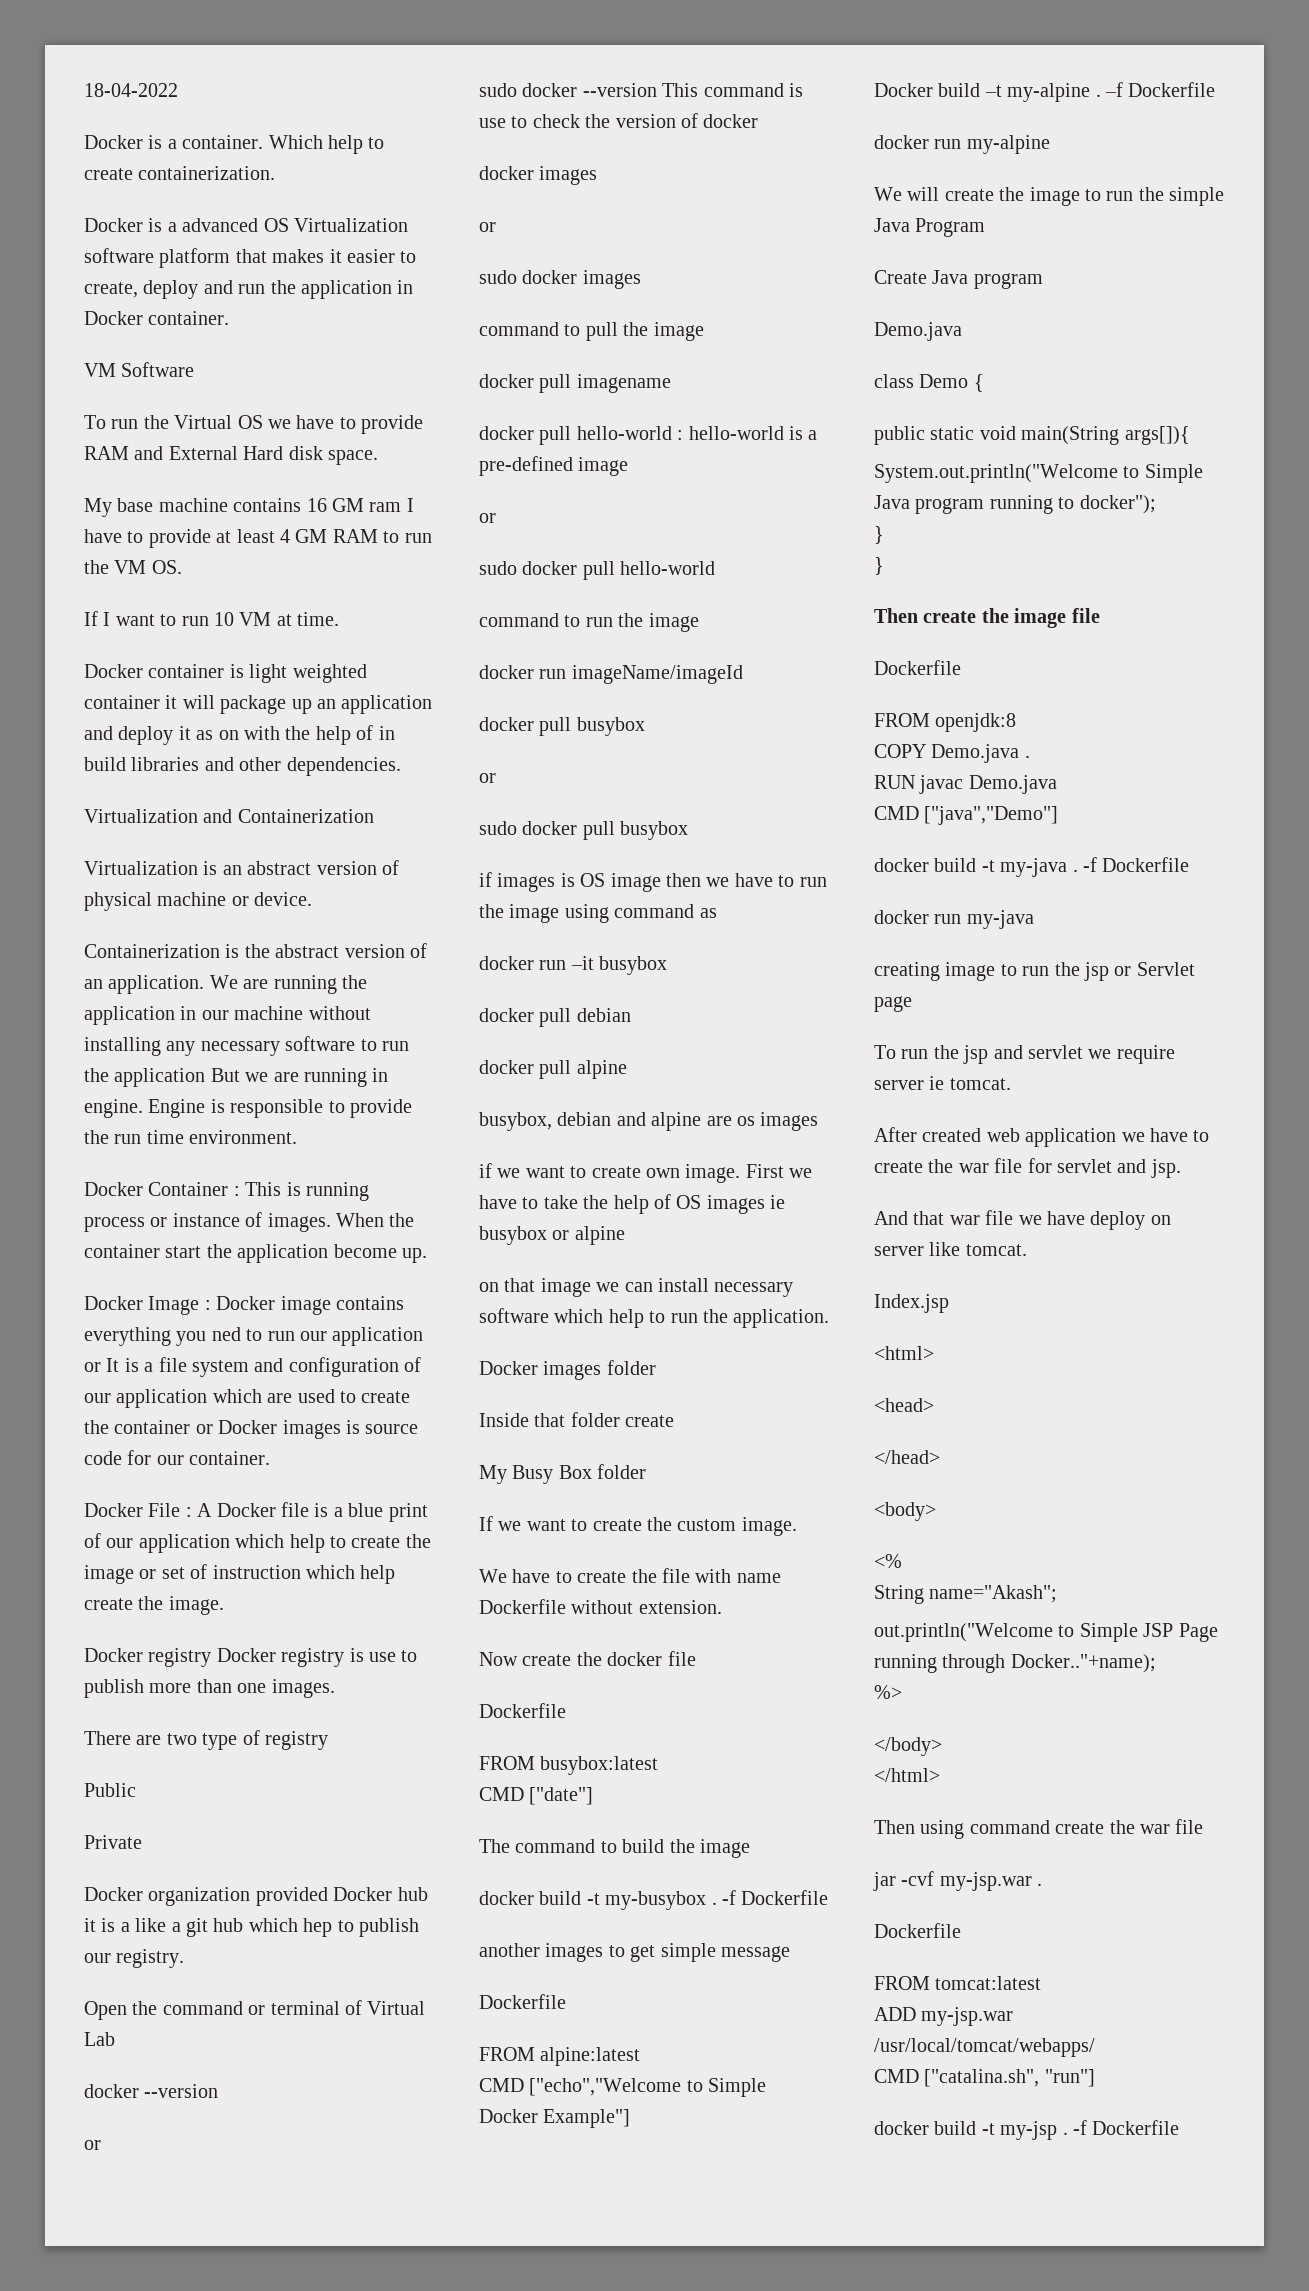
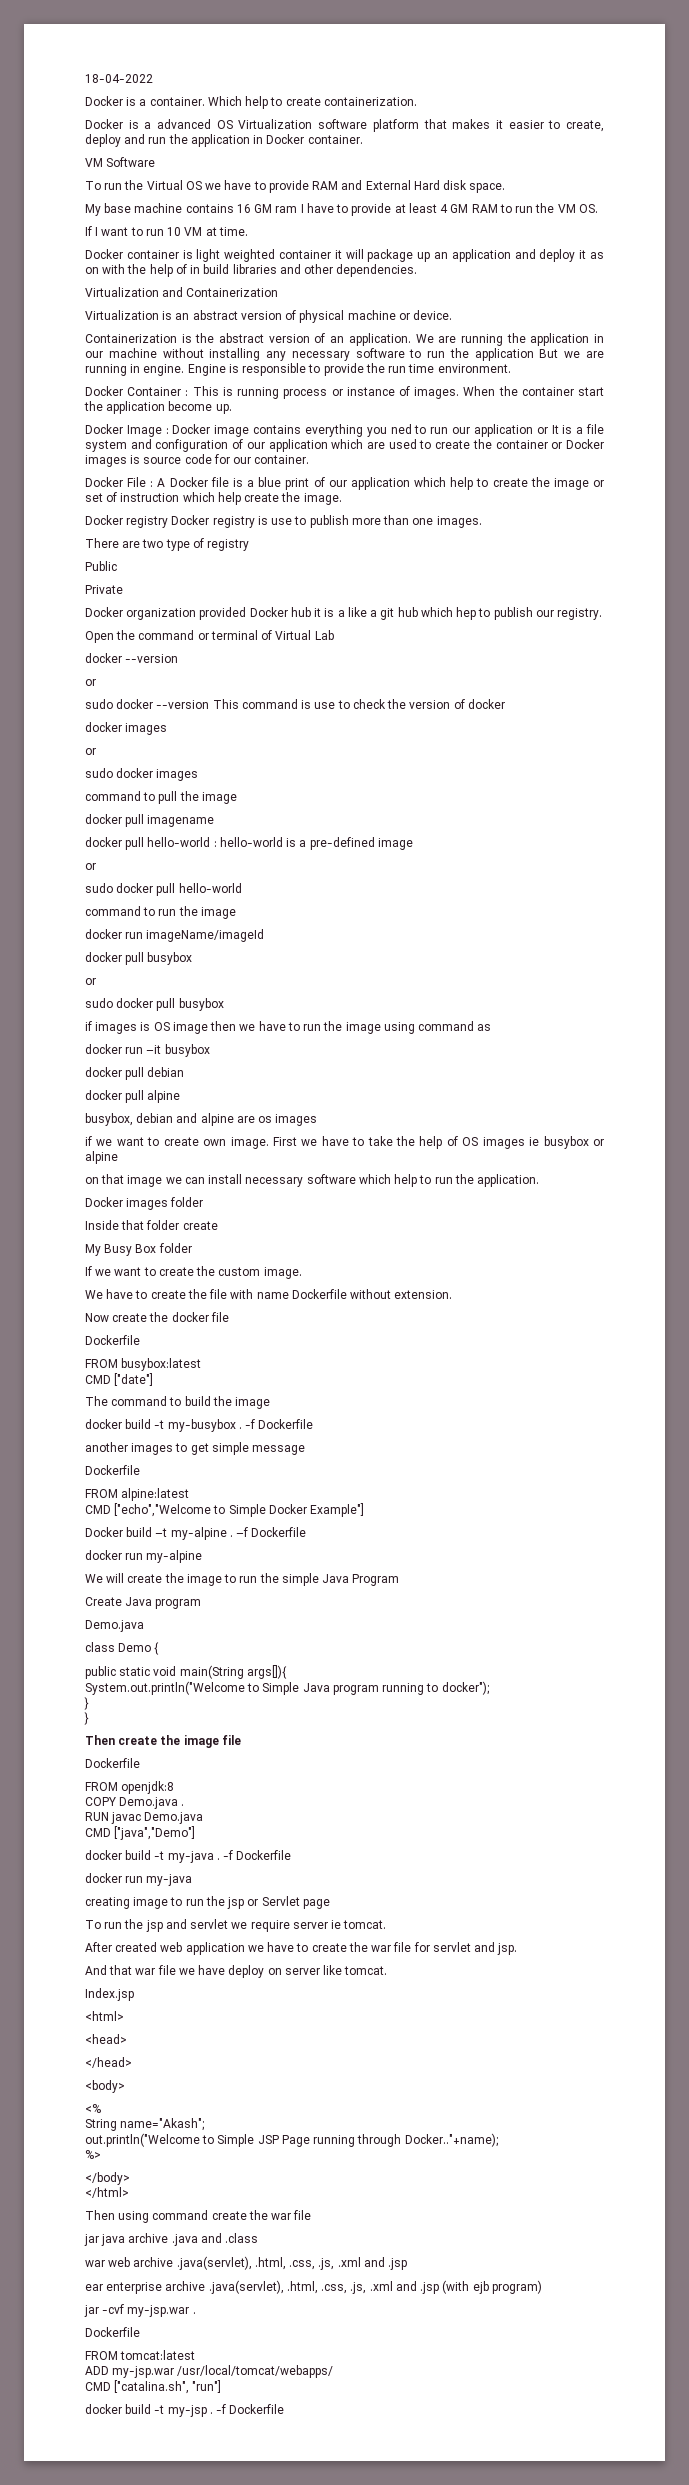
(1204, 1826) none -> [84,2233,259,2246] [85,2256,408,2270] [85,2280,542,2294] // jar java archive .java and .class // war web archive .java(servlet), .html, .css, .js, .xml and .jsp // ear enterprise archive .java(servlet), .html, .css, .js, .xml and .jsp (with ejb program)

